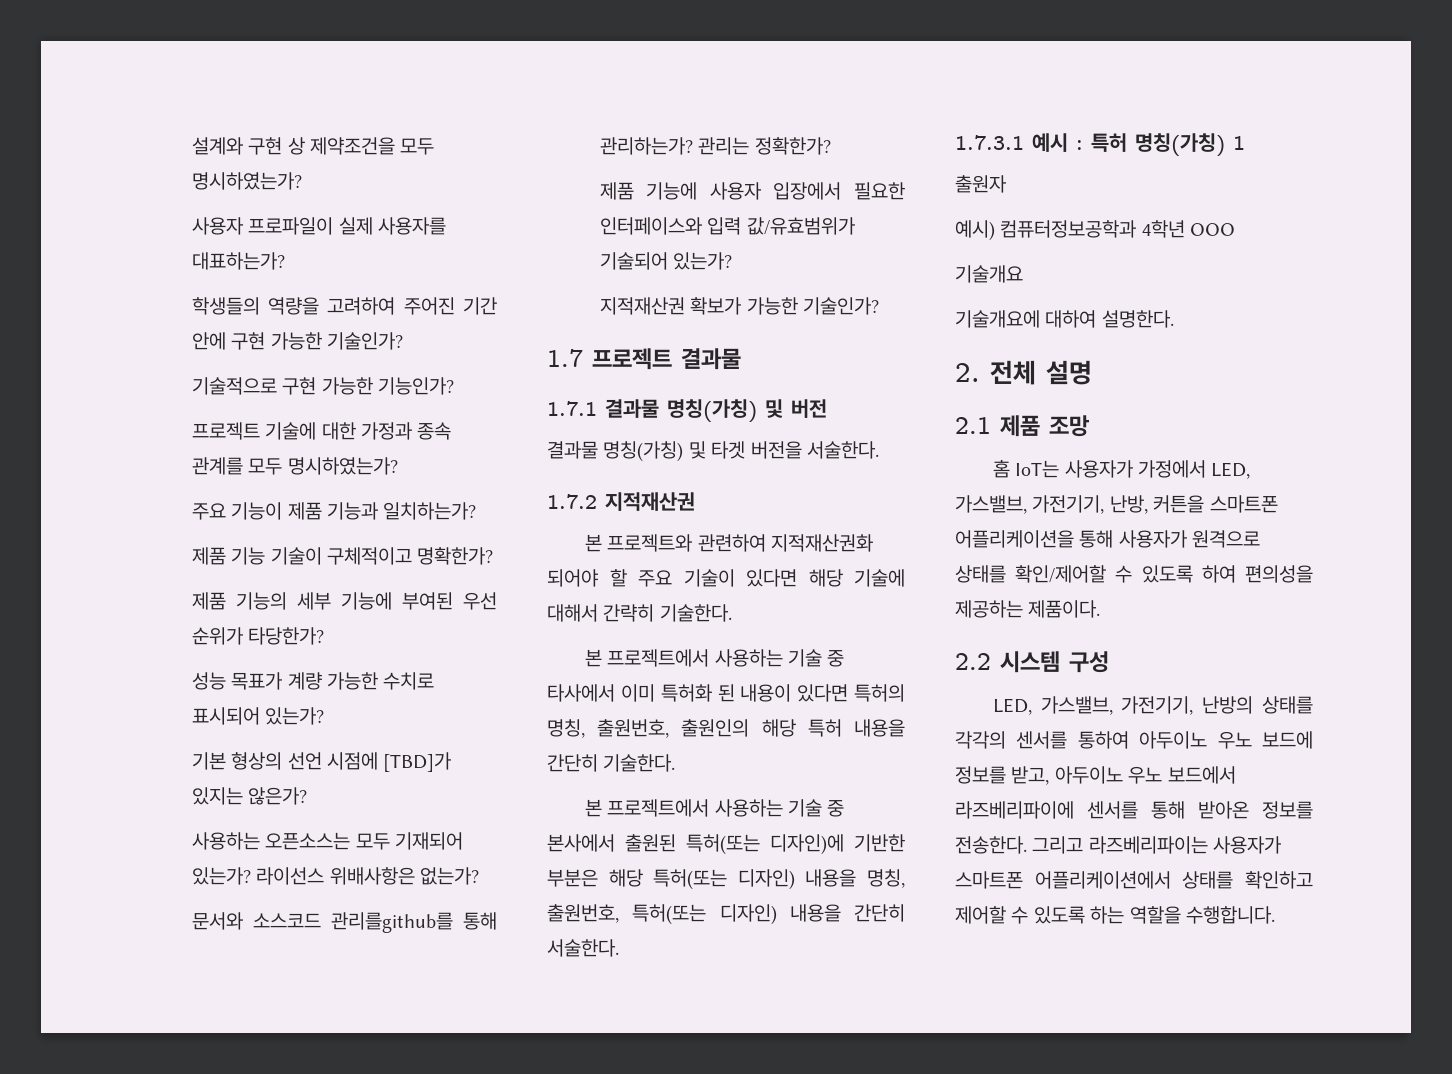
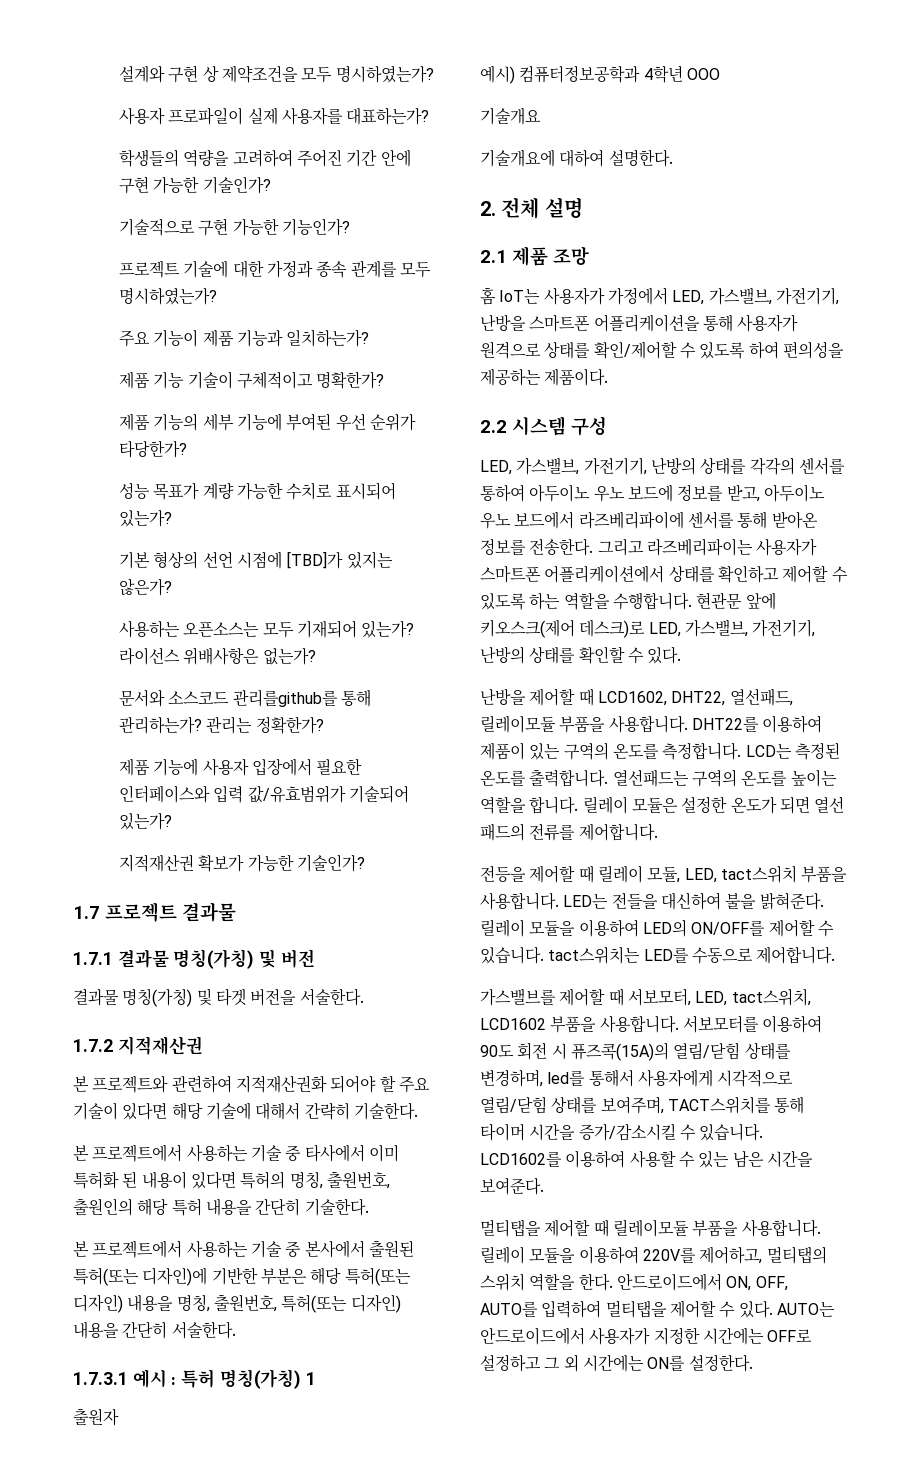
[1109,495,1205,514] 난방, 커튼을 -> [480,314,526,331] 난방을
(1275, 915) none -> [696,592,776,610] [480,619,816,638] [480,646,682,664] [480,688,793,706] [480,715,823,733] [480,742,840,760] [480,769,837,787] [480,796,845,814] [480,823,658,841] [480,865,848,883] [480,892,824,910] [480,919,834,937] [480,946,836,964] [480,988,811,1006] [480,1015,823,1033] [480,1042,791,1061] [480,1069,794,1087] [480,1096,805,1114] [480,1123,764,1141] [480,1150,813,1168] [480,1177,544,1195] [480,1219,821,1237] [480,1246,827,1264] [480,1273,788,1291] [480,1300,835,1318] [480,1327,813,1345] [480,1354,753,1372] 현관문 앞에 키오스크(제어 데스크)로 LED, 가스밸브, 가전기기, 난방의 상태를 확인할 수 있다. // 난방을 제어할 때 LCD1602, DHT22, 열선패드, 릴레이모듈 부품을 사용합니다. DHT22를 이용하여 제품이 있는 구역의 온도를 측정합니다. LCD는 측정된 온도를 출력합니다. 열선패드는 구역의 온도를 높이는 역할을 합니다. 릴레이 모듈은 설정한 온도가 되면 열선 패드의 전류를 제어합니다. // 전등을 제어할 때 릴레이 모듈, LED, tact스위치 부품을 사용합니다. LED는 전들을 대신하여 불을 밝혀준다. 릴레이 모듈을 이용하여 LED의 ON/OFF를 제어할 수 있습니다. tact스위치는 LED를 수동으로 제어합니다. // 가스밸브를 제어할 때 서보모터, LED, tact스위치, LCD1602 부품을 사용합니다. 서보모터를 이용하여 90도 회전 시 퓨즈콕(15A)의 열림/닫힘 상태를 변경하며, led를 통해서 사용자에게 시각적으로 열림/닫힘 상태를 보여주며, TACT스위치를 통해 타이머 시간을 증가/감소시킬 수 있습니다. LCD1602를 이용하여 사용할 수 있는 남은 시간을 보여준다. // 멀티탭을 제어할 때 릴레이모듈 부품을 사용합니다. 릴레이 모듈을 이용하여 220V를 제어하고, 멀티탭의 스위치 역할을 한다. 안드로이드에서 ON, OFF, AUTO를 입력하여 멀티탭을 제어할 수 있다. AUTO는 안드로이드에서 사용자가 지정한 시간에는 OFF로 설정하고 그 외 시간에는 ON를 설정한다.

